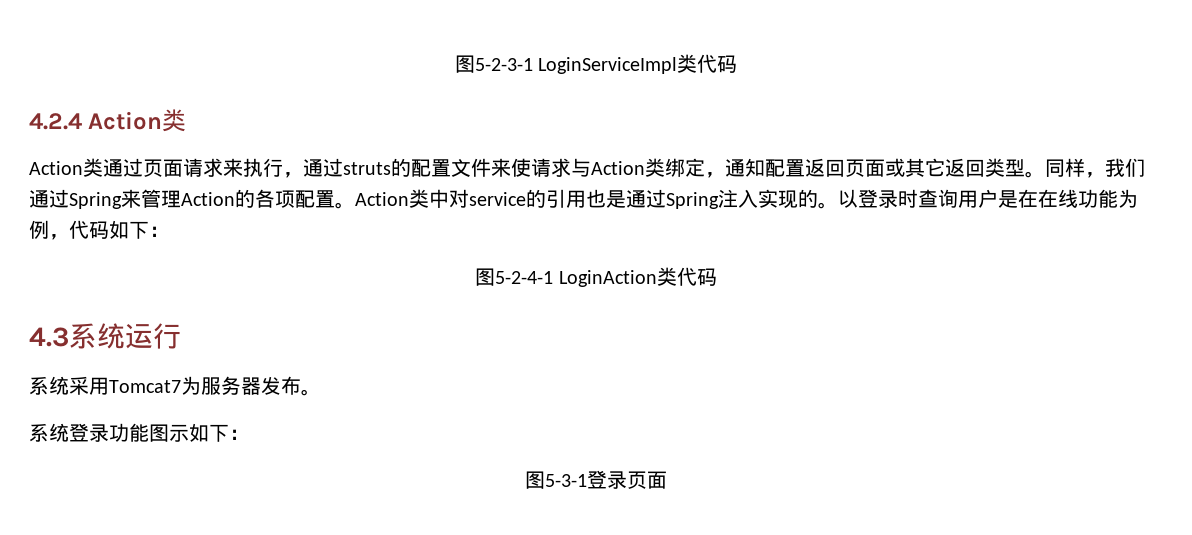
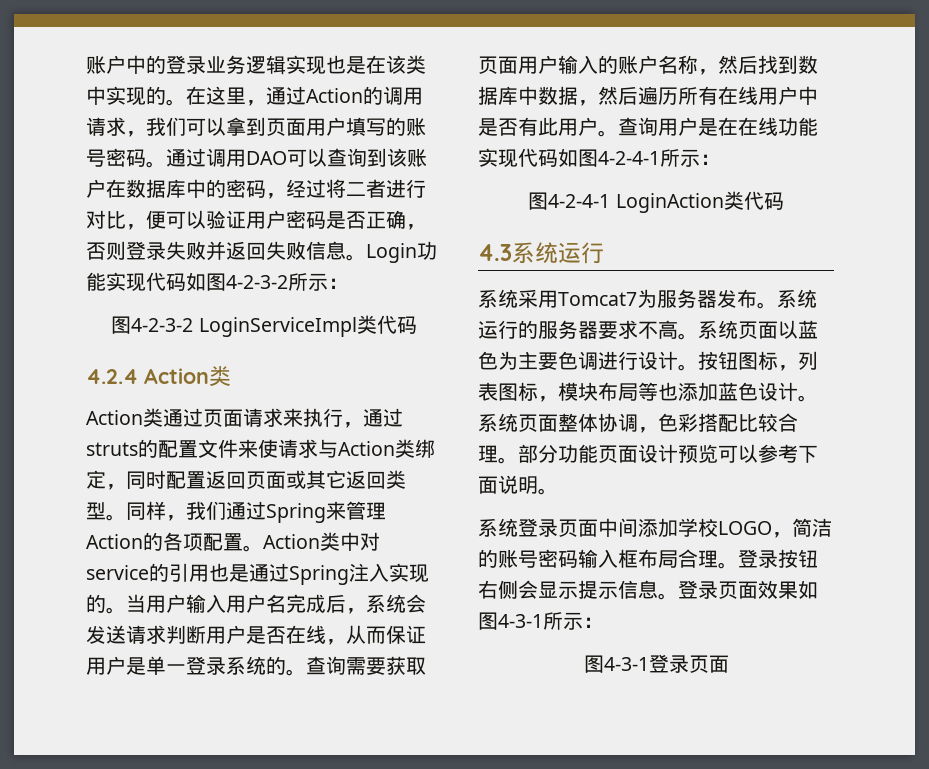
[454,55,533,73] 图5-2-3-1 -> [86,55,426,75] [86,86,423,106] [86,117,426,137] [86,148,427,168] [86,179,426,199] [86,210,426,230] [86,241,437,263] [86,272,348,292] [111,316,194,334] 账户中的登录业务逻辑实现也是在该类中实现的。在这里，通过Action的调用请求，我们可以拿到页面用户填写的账号密码。通过调用DAO可以查询到该账户在数据库中的密码，经过将二者进行对比，便可以验证用户密码是否正确，否则登录失败并返回失败信息。Login功能实现代码如图4-2-3-2所示： // 图4-2-3-2
[725,158,765,177] 通知 -> [126,470,166,489] 同时
[838,189,918,208] 以登录时 -> [126,594,426,614] [86,625,426,645] [86,656,426,676] [478,55,818,75] [478,86,818,106] [478,117,618,137] 当用户输入用户名完成后，系统会发送请求判断用户是否在线，从而保证用户是单一登录系统的。查询需要获取页面用户输入的账户名称，然后找到数据库中数据，然后遍历所有在线用户中是否有此用户。
[1118,189,1138,208] [29,220,169,240] [475,268,554,286] 为例，代码如下： // 图5-2-4-1 -> [478,148,720,168] [528,192,611,210] 实现代码如图4-2-4-1所示： // 图4-2-4-1
[29,423,249,442] [525,471,587,489] // 系统登录功能图示如下： // 图5-3-1 -> [777,289,817,308] [478,320,818,340] [478,351,818,371] [478,382,818,402] [478,413,798,433] [478,444,818,464] [478,475,558,495] [478,518,832,538] [478,549,818,569] [478,580,818,600] [478,612,603,630] [583,655,649,673] 系统运行的服务器要求不高。系统页面以蓝色为主要色调进行设计。按钮图标，列表图标，模块布局等也添加蓝色设计。系统页面整体协调，色彩搭配比较合理。部分功能页面设计预览可以参考下面说明。 // 系统登录页面中间添加学校LOGO，简洁的账号密码输入框布局合理。登录按钮右侧会显示提示信息。登录页面效果如图4-3-1所示： // 图4-3-1

